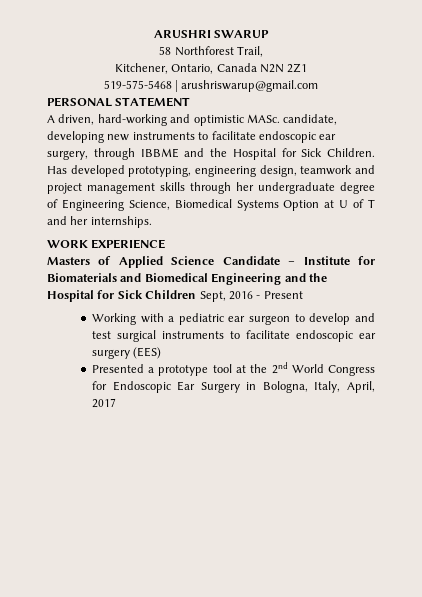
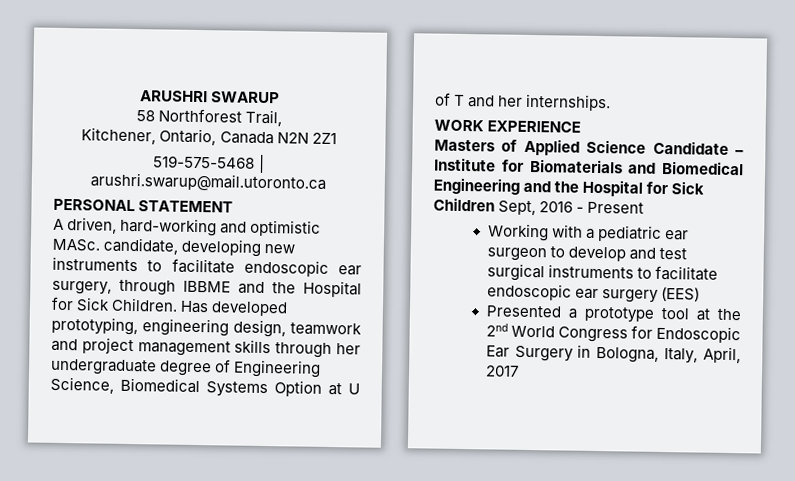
[181,80,319,92] arushriswarup@gmail.com -> [90,172,326,192] arushri.swarup@mail.utoronto.ca

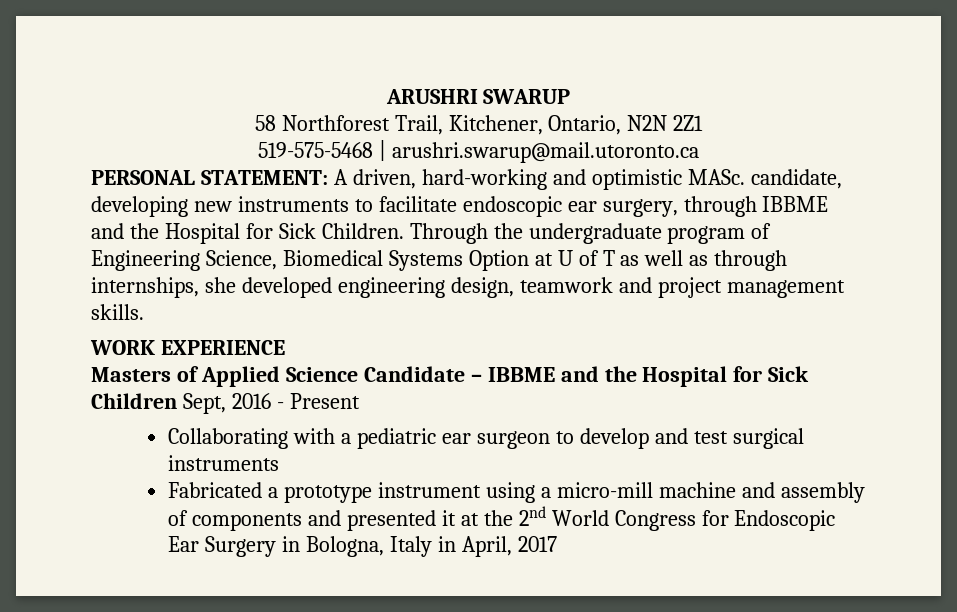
(283, 118) // -> (443, 125) none
[219,131,274,145] Canada -> (622, 125) none
[138,200,234,213] STATEMENT // -> [200,170,328,185] STATEMENT:
[180,300,289,317] [51,316,362,338] [51,337,362,359] [50,358,213,377] Has developed prototyping, engineering design, teamwork and project management skills through her undergraduate degree -> [409,223,746,244] Through the undergraduate program
[468,93,612,112] and her internships. -> [620,250,788,271] [91,277,845,298] [91,304,144,320] as well as through internships, she developed engineering design, teamwork and project management skills.
[434,157,744,176] [433,177,520,195] Institute for Biomaterials and Biomedical Engineering -> [487,367,555,382] IBBME
[487,223,549,242] Working -> [168,428,289,449] Collaborating
[636,265,718,281] [486,283,700,303] [485,305,690,323] to facilitate endoscopic ear surgery (EES) // Presented a prototype tool -> [168,482,865,503] [168,510,456,531] // Fabricated a prototype instrument using a micro-mill machine and assembly of components and presented it
[664,348,699,364] Italy, -> [389,536,456,557] Italy in

